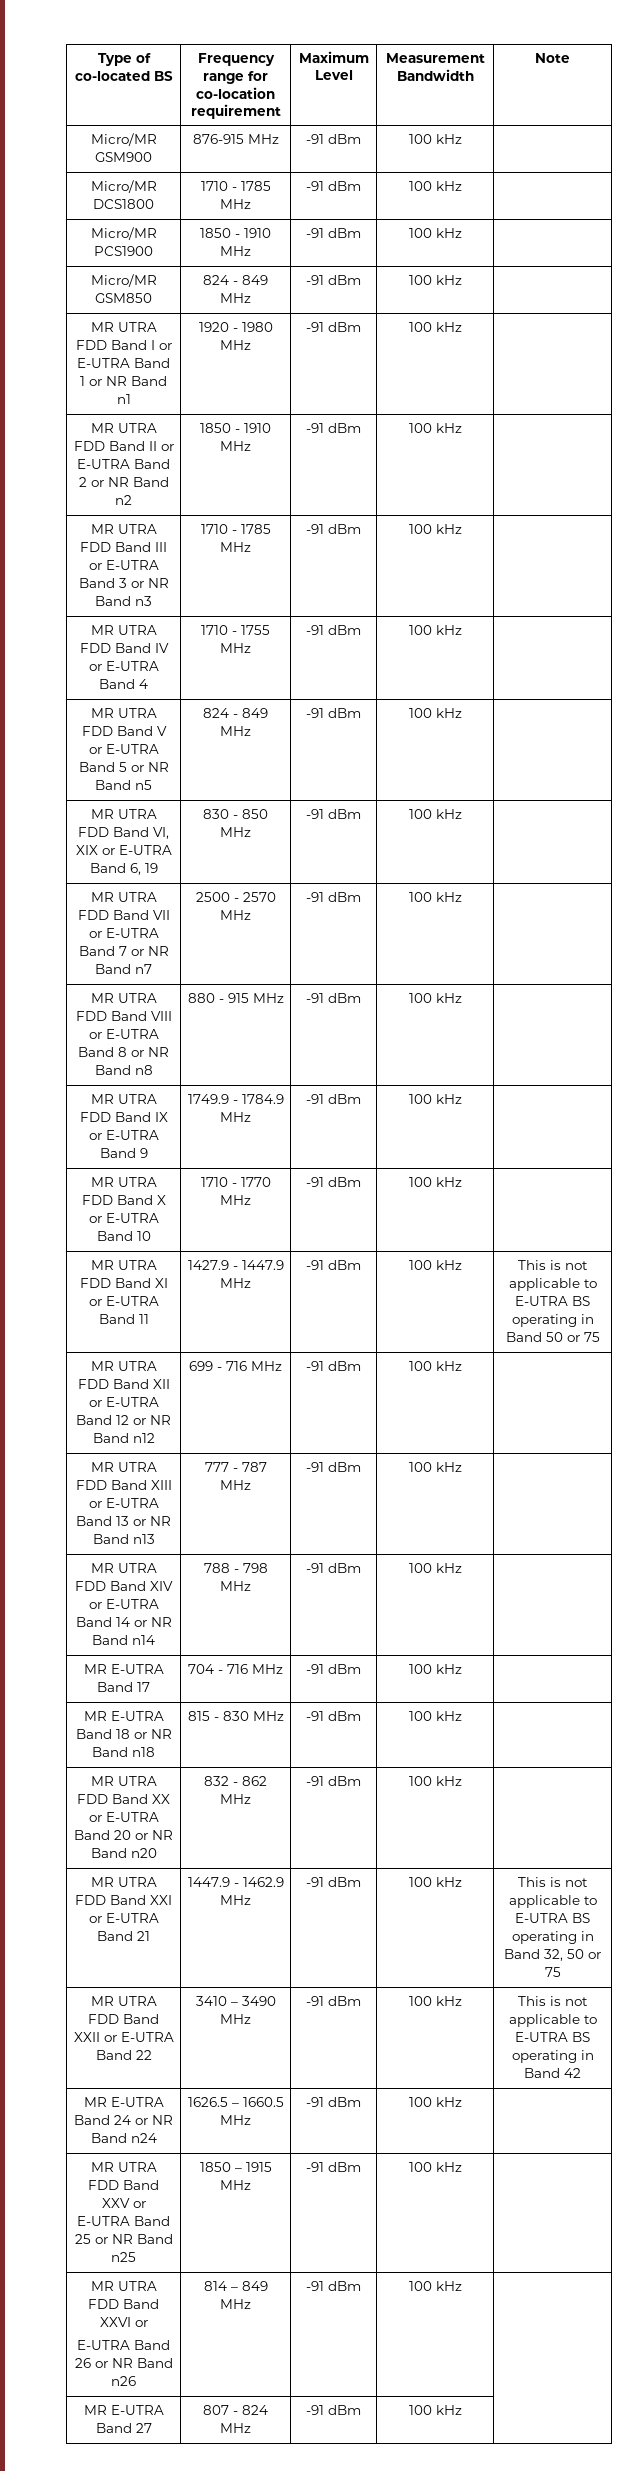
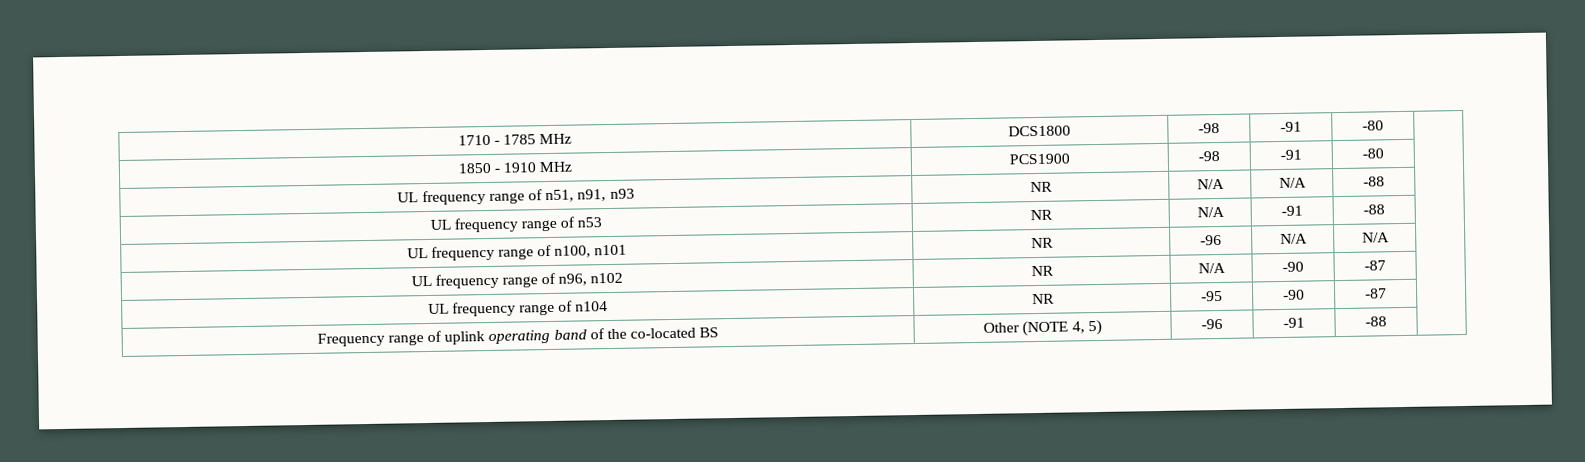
[97,53,151,66] [74,71,173,81] [197,53,275,66] [203,71,268,84] [196,87,275,99] [190,104,281,119] [298,51,369,63] [314,70,353,80] [385,53,485,63] [396,69,474,81] [535,53,570,63] [90,133,157,146] [95,152,152,162] [192,134,279,144] [306,134,361,144] [408,134,462,144] [90,180,157,193] [93,199,154,209] [200,181,271,191] [220,199,251,209] [306,181,361,191] [408,181,462,191] [90,227,157,240] [94,246,153,256] [200,228,271,238] [220,246,251,256] [306,228,361,238] [408,228,462,238] [90,274,157,287] [95,293,152,303] [203,275,268,285] [220,293,251,303] [306,275,361,285] [408,275,462,285] [90,322,157,332] [75,340,172,350] [77,358,170,368] [80,376,167,386] [116,394,131,404] [198,322,273,332] [220,340,251,350] [306,322,361,332] [408,322,462,332] [90,423,157,433] [73,441,174,451] [77,459,170,469] [78,477,169,487] [115,495,132,505] [200,423,271,433] [220,441,251,451] [306,423,361,433] [408,423,462,433] [90,524,157,534] [80,542,167,552] [88,560,159,570] [78,578,169,588] [95,596,152,606] [200,524,271,534] [220,542,251,552] [306,524,361,534] [408,524,462,534] [90,625,157,635] [79,643,169,653] [88,661,159,671] [99,679,148,689] [201,625,270,635] [220,643,251,653] [306,625,361,635] [408,625,462,635] [90,708,157,718] [81,726,167,736] [88,744,159,754] [78,762,169,772] [95,780,152,790] [203,708,268,718] [220,726,251,736] [306,708,361,718] [408,708,462,718] [90,809,157,819] [78,827,169,839] [75,845,172,855] [89,863,158,875] [203,809,268,819] [220,827,251,837] [306,809,361,819] [408,809,462,819] [90,892,157,902] [77,910,170,920] [88,928,159,938] [78,946,169,956] [95,964,152,974] [195,892,276,902] [220,910,251,920] [306,892,361,902] [408,892,462,902] [90,993,157,1003] [75,1011,172,1021] [88,1029,159,1039] [78,1047,169,1057] [94,1065,153,1075] [187,993,284,1003] [306,993,361,1003] [408,993,462,1003] [90,1094,157,1104] [79,1112,168,1122] [88,1130,159,1140] [99,1148,148,1158] [187,1094,284,1104] [220,1112,251,1122] [306,1094,361,1104] [408,1094,462,1104] [90,1177,157,1187] [81,1195,166,1205] [88,1213,159,1223] [96,1231,151,1241] [200,1177,271,1187] [220,1195,251,1205] [306,1177,361,1187] [408,1177,462,1187] [90,1260,157,1270] [79,1278,168,1288] [88,1296,159,1306] [98,1314,149,1324] [187,1260,284,1270] [220,1278,251,1288] [306,1260,361,1270] [408,1260,462,1270] [518,1260,588,1270] [508,1278,597,1291] [515,1296,590,1306] [511,1314,594,1327] [505,1332,600,1342] [90,1361,157,1371] [77,1379,170,1389] [88,1397,159,1407] [76,1415,171,1425] [92,1433,155,1443] [189,1361,282,1371] [306,1361,361,1371] [408,1361,462,1371] [90,1462,157,1472] [75,1480,172,1490] [88,1498,159,1508] [76,1516,171,1526] [92,1534,155,1544] [204,1462,267,1472] [220,1480,251,1490] [306,1462,361,1472] [408,1462,462,1472] [90,1563,157,1573] [75,1581,173,1591] [88,1599,159,1609] [75,1617,172,1627] [92,1635,155,1645] [203,1563,268,1573] [220,1581,251,1591] [306,1563,361,1573] [408,1563,462,1573] [83,1664,164,1674] [97,1682,150,1692] [188,1664,283,1674] [306,1664,361,1674] [408,1664,462,1674] [83,1711,164,1721] [75,1729,172,1739] [92,1747,155,1757] [187,1711,284,1721] [306,1711,361,1721] [408,1711,462,1721] [90,1776,157,1786] [77,1794,170,1804] [88,1812,159,1822] [74,1830,173,1840] [90,1848,157,1858] [204,1776,267,1786] [220,1794,251,1804] [306,1776,361,1786] [408,1776,462,1786] [90,1877,157,1887] [75,1895,172,1905] [88,1913,159,1923] [97,1931,150,1941] [187,1877,284,1887] [220,1895,251,1905] [306,1877,361,1887] [408,1877,462,1887] [518,1877,588,1887] [508,1895,597,1908] [515,1913,590,1923] [511,1931,594,1944] [504,1949,601,1961] [544,1967,561,1977] [90,1996,157,2006] [88,2014,159,2024] [73,2032,174,2042] [95,2050,152,2060] [195,1996,276,2006] [220,2014,251,2024] [306,1996,361,2006] [408,1996,462,2006] [518,1996,588,2006] [508,2014,597,2027] [515,2032,590,2042] [511,2050,594,2063] [524,2068,581,2078] [83,2097,164,2107] [74,2115,173,2125] [90,2133,157,2143] [187,2097,284,2107] [220,2115,251,2125] [306,2097,361,2107] [408,2097,462,2107] [90,2162,157,2172] [88,2180,159,2190] [101,2198,146,2208] [77,2216,170,2226] [74,2234,173,2244] [111,2252,136,2262] [199,2162,272,2172] [220,2180,251,2190] [306,2162,361,2172] [408,2162,462,2172] [90,2281,157,2291] [88,2299,159,2309] [99,2317,148,2327] [77,2340,170,2350] [74,2358,173,2368] [111,2376,136,2386] [203,2281,268,2291] [220,2299,251,2309] [306,2281,361,2291] [408,2281,462,2291] [83,2405,164,2415] [95,2423,152,2433] [203,2405,268,2415] [220,2423,251,2433] [306,2405,361,2415] [408,2405,462,2415] Type of co-located BS | Frequency range for co-location requirement | Maximum Level | Measurement Bandwidth | Note // Micro/MR GSM900 | 876-915 MHz | -91 dBm | 100 kHz | // Micro/MR DCS1800 | 1710 - 1785 MHz | -91 dBm | 100 kHz | // Micro/MR PCS1900 | 1850 - 1910 MHz | -91 dBm | 100 kHz | // Micro/MR GSM850 | 824 - 849 MHz | -91 dBm | 100 kHz | // MR UTRA FDD Band I or E-UTRA Band 1 or NR Band n1 | 1920 - 1980 MHz | -91 dBm | 100 kHz | // MR UTRA FDD Band II or E-UTRA Band 2 or NR Band n2 | 1850 - 1910 MHz | -91 dBm | 100 kHz | // MR UTRA FDD Band III or E-UTRA Band 3 or NR Band n3 | 1710 - 1785 MHz | -91 dBm | 100 kHz | // MR UTRA FDD Band IV or E-UTRA Band 4 | 1710 - 1755 MHz | -91 dBm | 100 kHz | // MR UTRA FDD Band V or E-UTRA Band 5 or NR Band n5 | 824 - 849 MHz | -91 dBm | 100 kHz | // MR UTRA FDD Band VI, XIX or E-UTRA Band 6, 19 | 830 - 850 MHz | -91 dBm | 100 kHz | // MR UTRA FDD Band VII or E-UTRA Band 7 or NR Band n7 | 2500 - 2570 MHz | -91 dBm | 100 kHz | // MR UTRA FDD Band VIII or E-UTRA Band 8 or NR Band n8 | 880 - 915 MHz | -91 dBm | 100 kHz | // MR UTRA FDD Band IX or E-UTRA Band 9 | 1749.9 - 1784.9 MHz | -91 dBm | 100 kHz | // MR UTRA FDD Band X or E-UTRA Band 10 | 1710 - 1770 MHz | -91 dBm | 100 kHz | // MR UTRA FDD Band XI or E-UTRA Band 11 | 1427.9 - 1447.9 MHz | -91 dBm | 100 kHz | This is not applicable to E-UTRA BS operating in Band 50 or 75 // MR UTRA FDD Band XII or E-UTRA Band 12 or NR Band n12 | 699 - 716 MHz | -91 dBm | 100 kHz | // MR UTRA FDD Band XIII or E-UTRA Band 13 or NR Band n13 | 777 - 787 MHz | -91 dBm | 100 kHz | // MR UTRA FDD Band XIV or E-UTRA Band 14 or NR Band n14 | 788 - 798 MHz | -91 dBm | 100 kHz | // MR E-UTRA Band 17 | 704 - 716 MHz | -91 dBm | 100 kHz | // MR E-UTRA Band 18 or NR Band n18 | 815 - 830 MHz | -91 dBm | 100 kHz | // MR UTRA FDD Band XX or E-UTRA Band 20 or NR Band n20 | 832 - 862 MHz | -91 dBm | 100 kHz | // MR UTRA FDD Band XXI or E-UTRA Band 21 | 1447.9 - 1462.9 MHz | -91 dBm | 100 kHz | This is not applicable to E-UTRA BS operating in Band 32, 50 or 75 // MR UTRA FDD Band XXII or E-UTRA Band 22 | 3410 – 3490 MHz | -91 dBm | 100 kHz | This is not applicable to E-UTRA BS operating in Band 42 // MR E-UTRA Band 24 or NR Band n24 | 1626.5 – 1660.5 MHz | -91 dBm | 100 kHz | // MR UTRA FDD Band XXV or E-UTRA Band 25 or NR Band n25 | 1850 – 1915 MHz | -91 dBm | 100 kHz | // MR UTRA FDD Band XXVI or // E-UTRA Band 26 or NR Band n26 | 814 – 849 MHz | -91 dBm | 100 kHz | // MR E-UTRA Band 27 | 807 - 824 MHz | -91 dBm | 100 kHz -> [457,133,573,146] [1008,125,1071,137] [1198,122,1220,134] [1280,121,1302,132] [1362,120,1384,131] [457,161,573,174] [1009,153,1070,165] [1198,150,1220,162] [1280,149,1302,160] [1362,148,1384,159] [397,188,635,206] [1029,181,1053,193] [1196,178,1225,190] [1278,177,1307,189] [1363,176,1385,187] [429,216,603,233] [1029,209,1053,221] [1196,206,1225,218] [1281,205,1303,216] [1363,204,1385,215] [406,244,628,261] [1030,237,1054,249] [1200,234,1222,246] [1279,233,1308,245] [1361,232,1390,243] [410,272,624,289] [1030,265,1054,277] [1197,262,1226,274] [1282,261,1304,272] [1364,260,1386,271] [427,300,609,317] [1031,293,1055,305] [1201,290,1223,302] [1283,289,1305,300] [1365,288,1387,299] [316,327,720,347] [983,319,1102,337] [1201,318,1223,330] [1283,317,1305,328] [1365,316,1387,327] 1710 - 1785 MHz | DCS1800 | -98 | -91 | -80 | // 1850 - 1910 MHz | PCS1900 | -98 | -91 | -80 | // UL frequency range of n51, n91, n93 | NR | N/A | N/A | -88 | // UL frequency range of n53 | NR | N/A | -91 | -88 | // UL frequency range of n100, n101 | NR | -96 | N/A | N/A | // UL frequency range of n96, n102 | NR | N/A | -90 | -87 | // UL frequency range of n104 | NR | -95 | -90 | -87 | // Frequency range of uplink operating band of the co-located BS | Other (NOTE 4, 5) | -96 | -91 | -88

